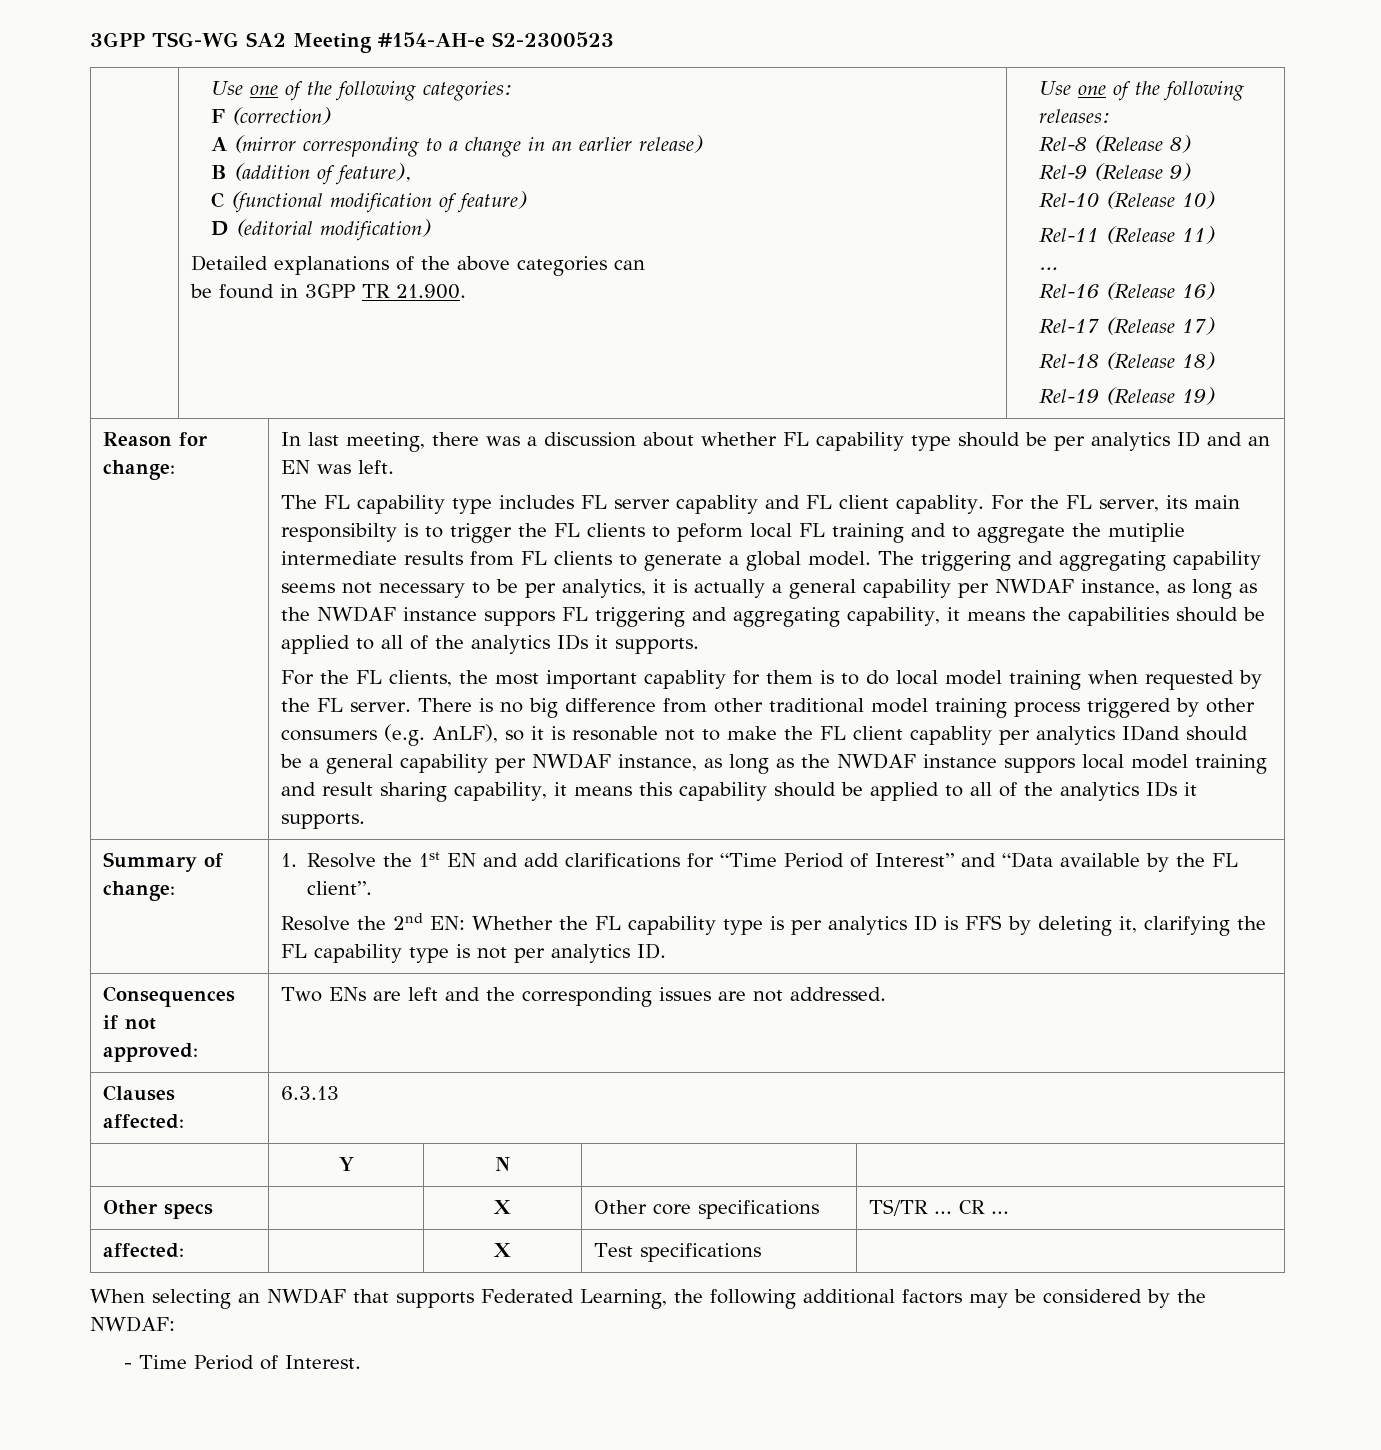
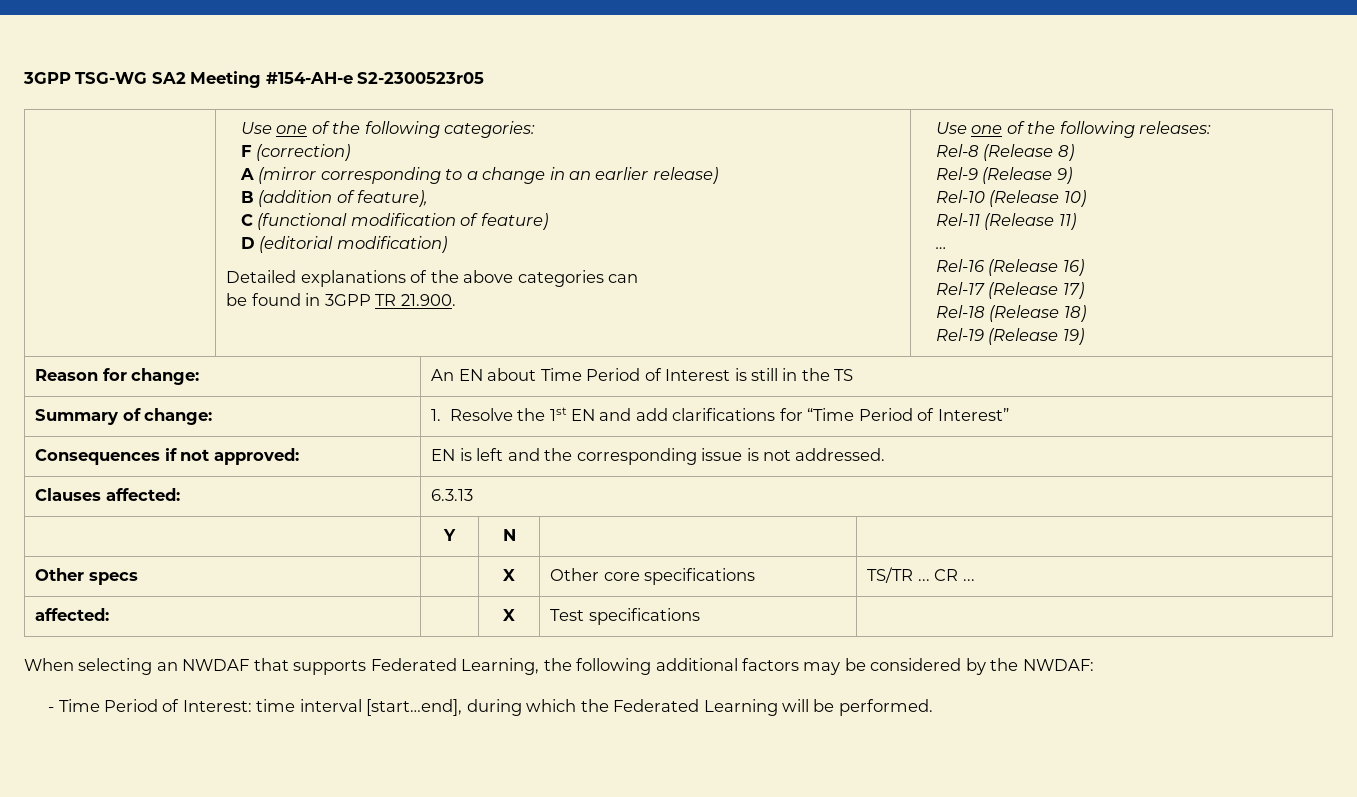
[492,32,614,47] S2-2300523 -> [357,72,485,84] S2-2300523r05
[280,431,1270,452] [280,460,394,474] [280,495,1240,514] [280,523,1185,543] [280,551,1261,571] [280,578,1257,599] [280,606,1265,627] [280,634,699,654] [280,670,1262,690] [280,698,1255,718] [280,724,1248,746] [279,753,1267,774] [280,781,1197,802] [280,813,365,829] In last meeting, there was a discussion about whether FL capability type should be per analytics ID and an EN was left. // The FL capability type includes FL server capablity and FL client capablity. For the FL server, its main responsibilty is to trigger the FL clients to peform local FL training and to aggregate the mutiplie intermediate results from FL clients to generate a global model. The triggering and aggregating capability seems not necessary to be per analytics, it is actually a general capability per NWDAF instance, as long as the NWDAF instance suppors FL triggering and aggregating capability, it means the capabilities should be applied to all of the analytics IDs it supports. // For the FL clients, the most important capablity for them is to do local model training when requested by the FL server. There is no big difference from other traditional model training process triggered by other consumers (e.g. AnLF), so it is resonable not to make the FL client capablity per analytics IDand should be a general capability per NWDAF instance, as long as the NWDAF instance suppors local model training and result sharing capability, it means this capability should be applied to all of the analytics IDs it supports. -> [431,368,854,381] An EN about Time Period of Interest is still in the TS
[960,852,1238,872] [306,881,372,895] [280,913,1266,936] [280,943,666,963] and “Data available by the FL client”. // Resolve the 2nd EN: Whether the FL capability type is per analytics ID is FFS by deleting it, clarifying the FL capability type is not per analytics ID. -> (1009, 414) none
[280,987,401,1002] Two ENs are -> [431,448,472,461] EN is
[658,987,746,1001] issues are -> [701,448,759,461] issue is
[285,1355,362,1369] Interest. -> [182,699,933,716] Interest: time interval [start…end], during which the Federated Learning will be performed.

